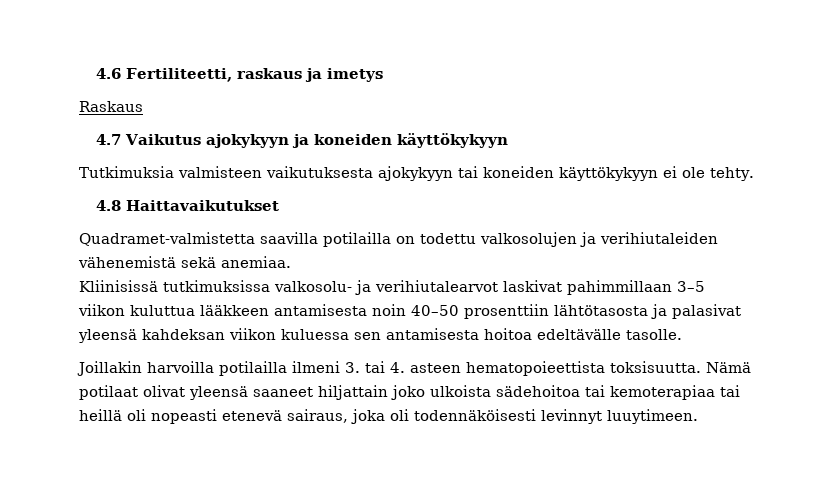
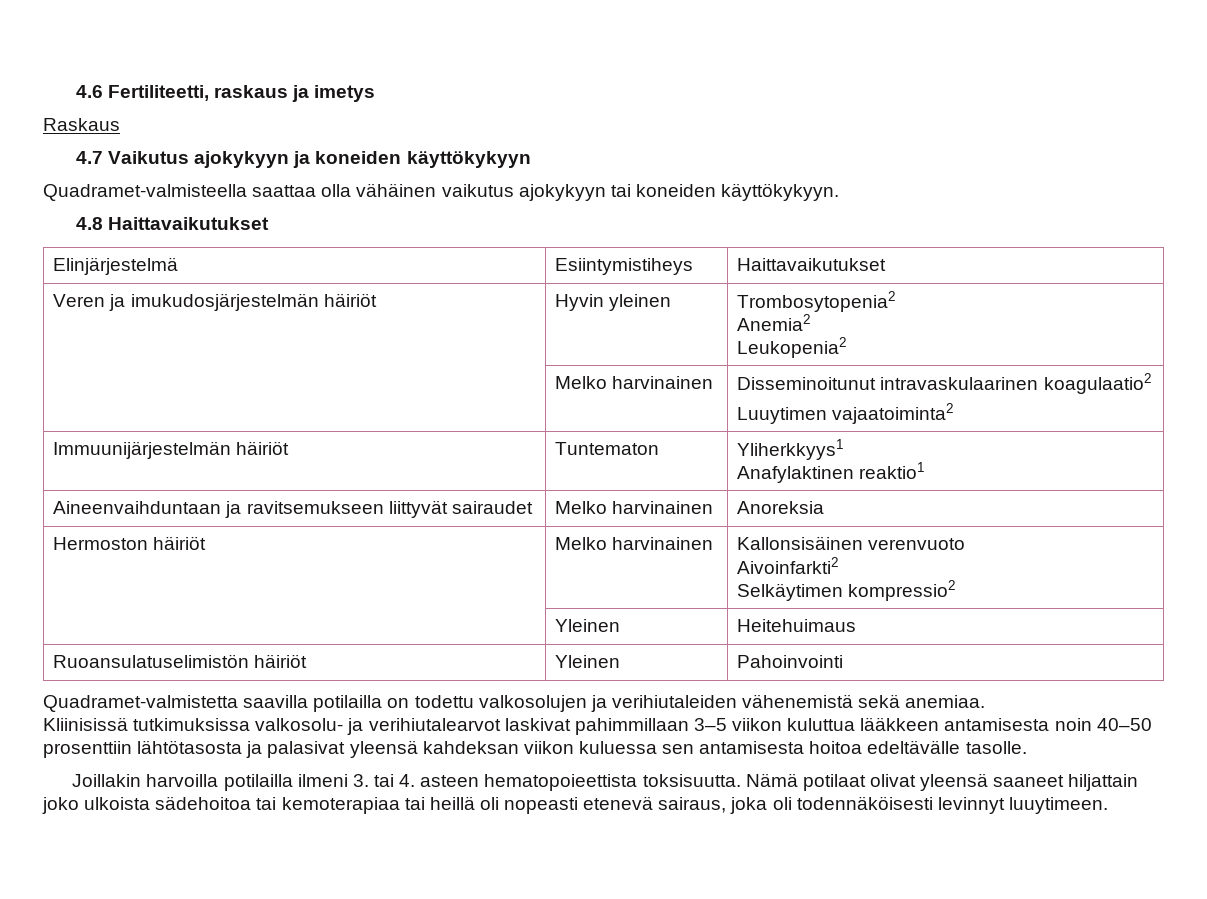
[79,166,754,181] [96,200,280,211] Tutkimuksia valmisteen vaikutuksesta ajokykyyn tai koneiden käyttökykyyn ei ole tehty. // 4.8 Haittavaikutukset -> [43,183,840,201] [75,217,270,230] [53,257,179,275] [555,258,694,275] [737,258,887,271] [53,293,377,311] [555,294,672,311] [737,291,897,312] [737,314,812,331] [737,337,848,358] [555,376,714,389] [737,373,1152,394] [737,403,955,424] [53,441,290,459] [555,442,660,455] [737,439,845,460] [737,462,926,483] [53,500,533,518] [555,501,714,514] [737,501,825,514] [53,536,207,550] [555,537,714,550] [737,536,966,550] [737,557,840,574] [737,580,957,601] [555,619,621,632] [737,619,857,632] [53,654,308,668] [555,655,621,668] [737,655,844,668] Quadramet-valmisteella saattaa olla vähäinen vaikutus ajokykyyn tai koneiden käyttökykyyn. // 4.8 Haittavaikutukset // Elinjärjestelmä | Esiintymistiheys | Haittavaikutukset // Veren ja imukudosjärjestelmän häiriöt | Hyvin yleinen | Trombosytopenia2 // Anemia2 // Leukopenia2 // | Melko harvinainen | Disseminoitunut intravaskulaarinen koagulaatio2 // Luuytimen vajaatoiminta2 // Immuunijärjestelmän häiriöt | Tuntematon | Yliherkkyys1 // Anafylaktinen reaktio1 // Aineenvaihduntaan ja ravitsemukseen liittyvät sairaudet | Melko harvinainen | Anoreksia // Hermoston häiriöt | Melko harvinainen | Kallonsisäinen verenvuoto // Aivoinfarkti2 // Selkäytimen kompressio2 // | Yleinen | Heitehuimaus // Ruoansulatuselimistön häiriöt | Yleinen | Pahoinvointi

